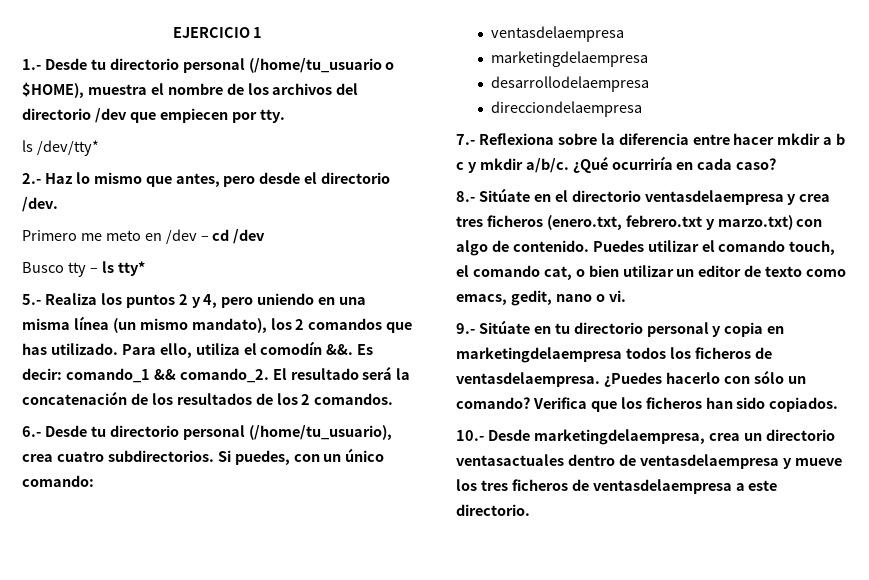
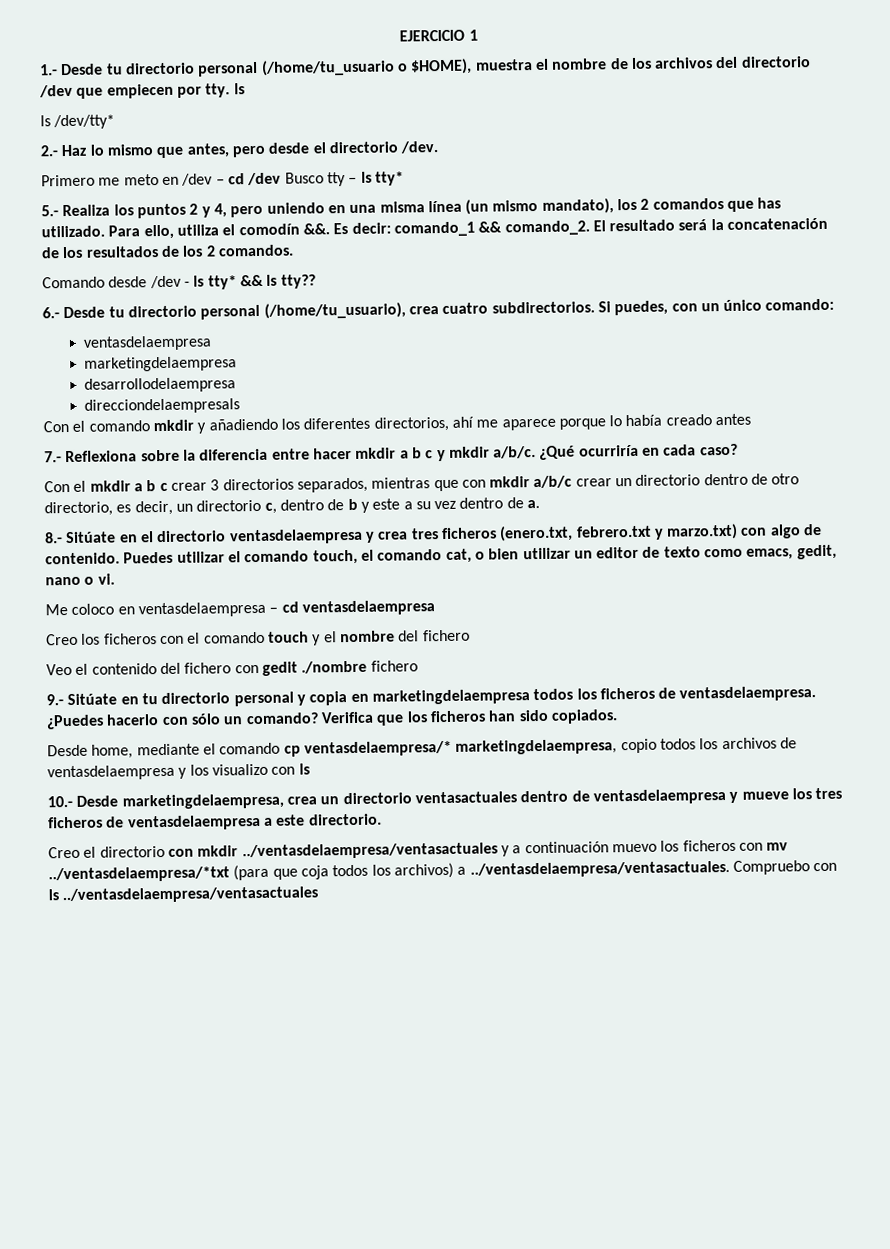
(285, 116) none -> [233,83,245,95] ls
(266, 236) // -> (282, 179) none
(394, 399) none -> [42,274,316,290] // Comando desde /dev - ls tty* && ls tty??
[490,101,642,117] direcciondelaempresa -> [84,398,241,414] [43,413,752,434] direcciondelaempresals // Con el comando mkdir y añadiendo los diferentes directorios, ahí me aparece porque lo había creado antes
(777, 164) none -> [44,473,800,493] [44,497,541,517] // Con el mkdir a b c crear 3 directorios separados, mientras que con mkdir a/b/c crear un directorio dentro de otro directorio, es decir, un directorio c, dentro de b y este a su vez dentro de a.
(626, 296) none -> [45,600,435,618] [46,629,470,646] [46,660,418,676] // Me coloco en ventasdelaempresa – cd ventasdelaempresa // Creo los ficheros con el comando touch y el nombre del fichero // Veo el contenido del fichero con gedit ./nombre fichero
(839, 404) none -> [47,737,797,759] [47,763,310,781] // Desde home, mediante el comando cp ventasdelaempresa/* marketingdelaempresa, copio todos los archivos de ventasdelaempresa y los visualizo con ls
(530, 510) none -> [48,839,789,860] [48,860,838,883] [48,886,319,904] // Creo el directorio con mkdir ../ventasdelaempresa/ventasactuales y a continuación muevo los ficheros con mv ../ventasdelaempresa/*txt (para que coja todos los archivos) a ../ventasdelaempresa/ventasactuales. Compruebo con ls ../ventasdelaempresa/ventasactuales

